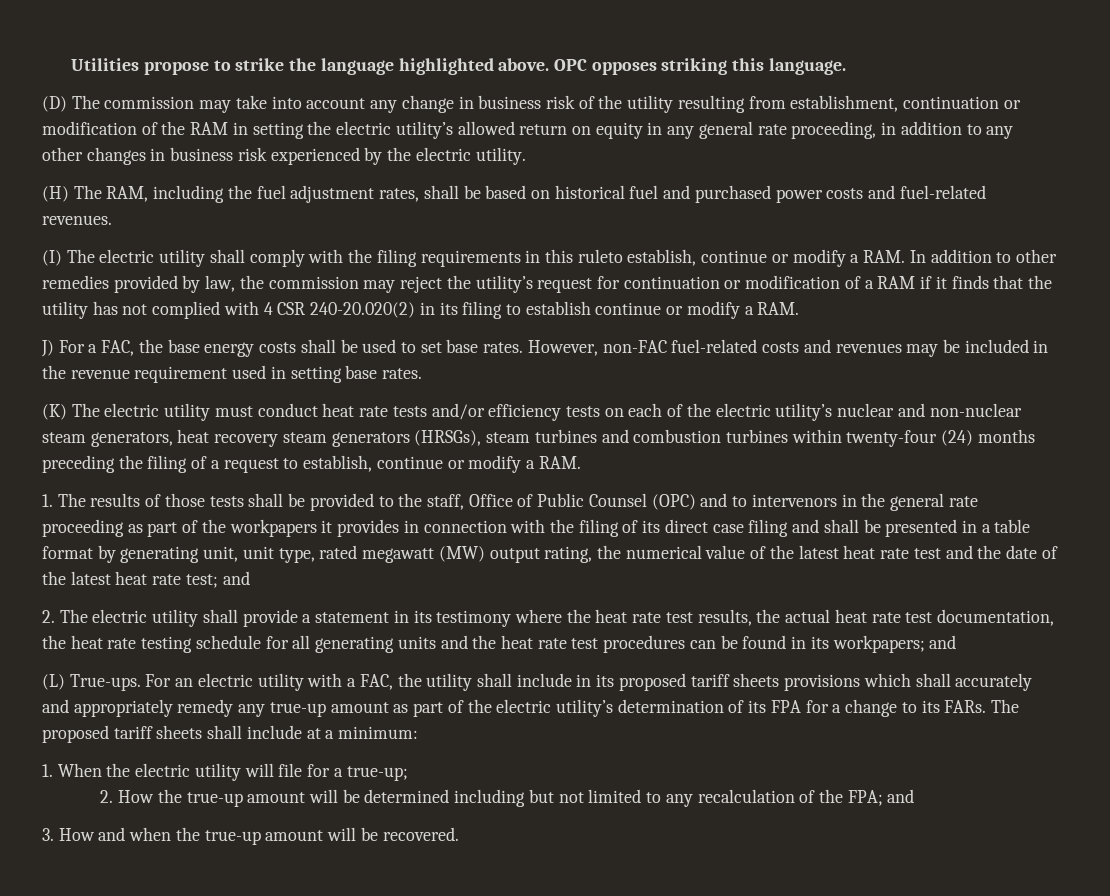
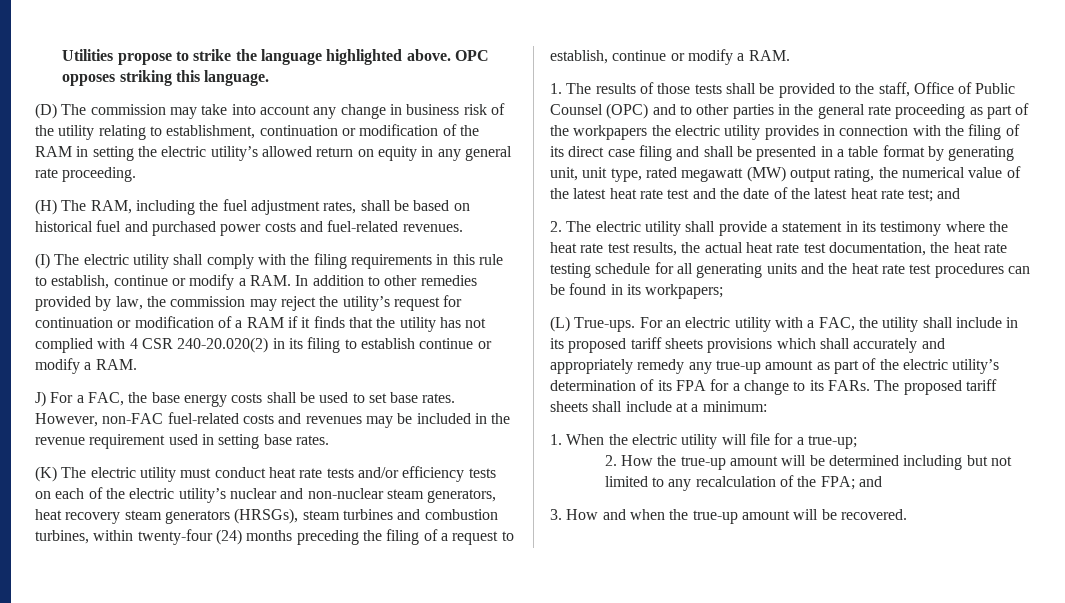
[677,95,786,113] resulting from -> [98,125,162,140] relating to
[791,121,1014,139] [42,147,526,165] proceeding, in addition to any other changes in business risk experienced by the electric utility. -> [62,167,137,182] proceeding.
[577,249,623,263] ruleto -> [478,254,503,265] [35,276,47,286] rule to
[725,429,788,443] turbines -> [35,530,89,544] turbines,
[751,494,837,507] intervenors -> [696,104,774,119] other parties
[321,520,333,533] it -> [651,125,761,140] the electric utility
[929,635,957,649] and -> (724, 291) none

